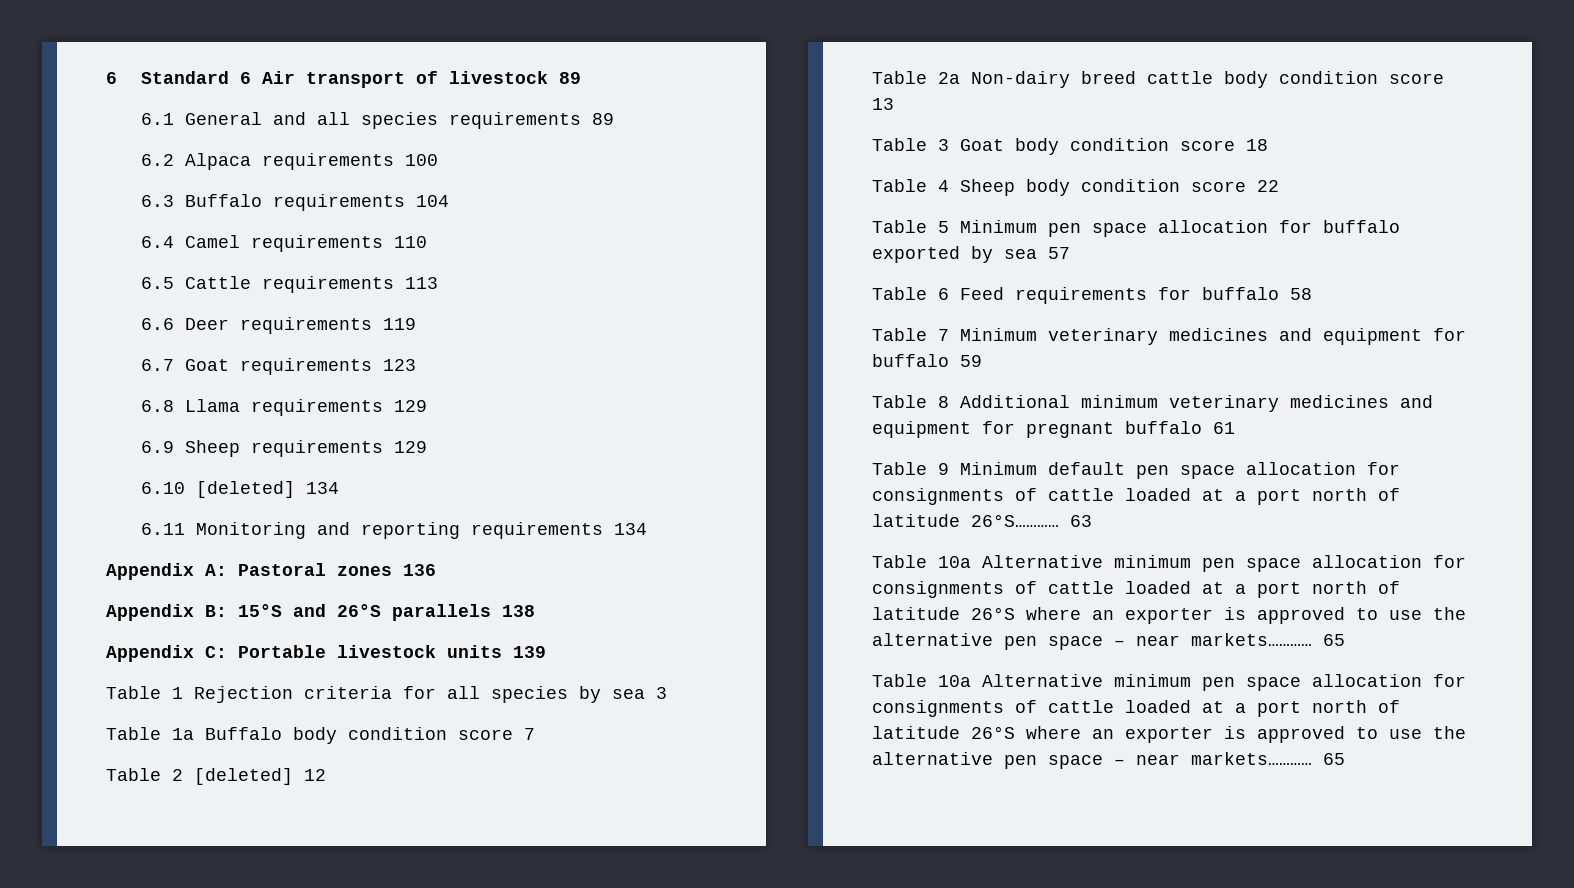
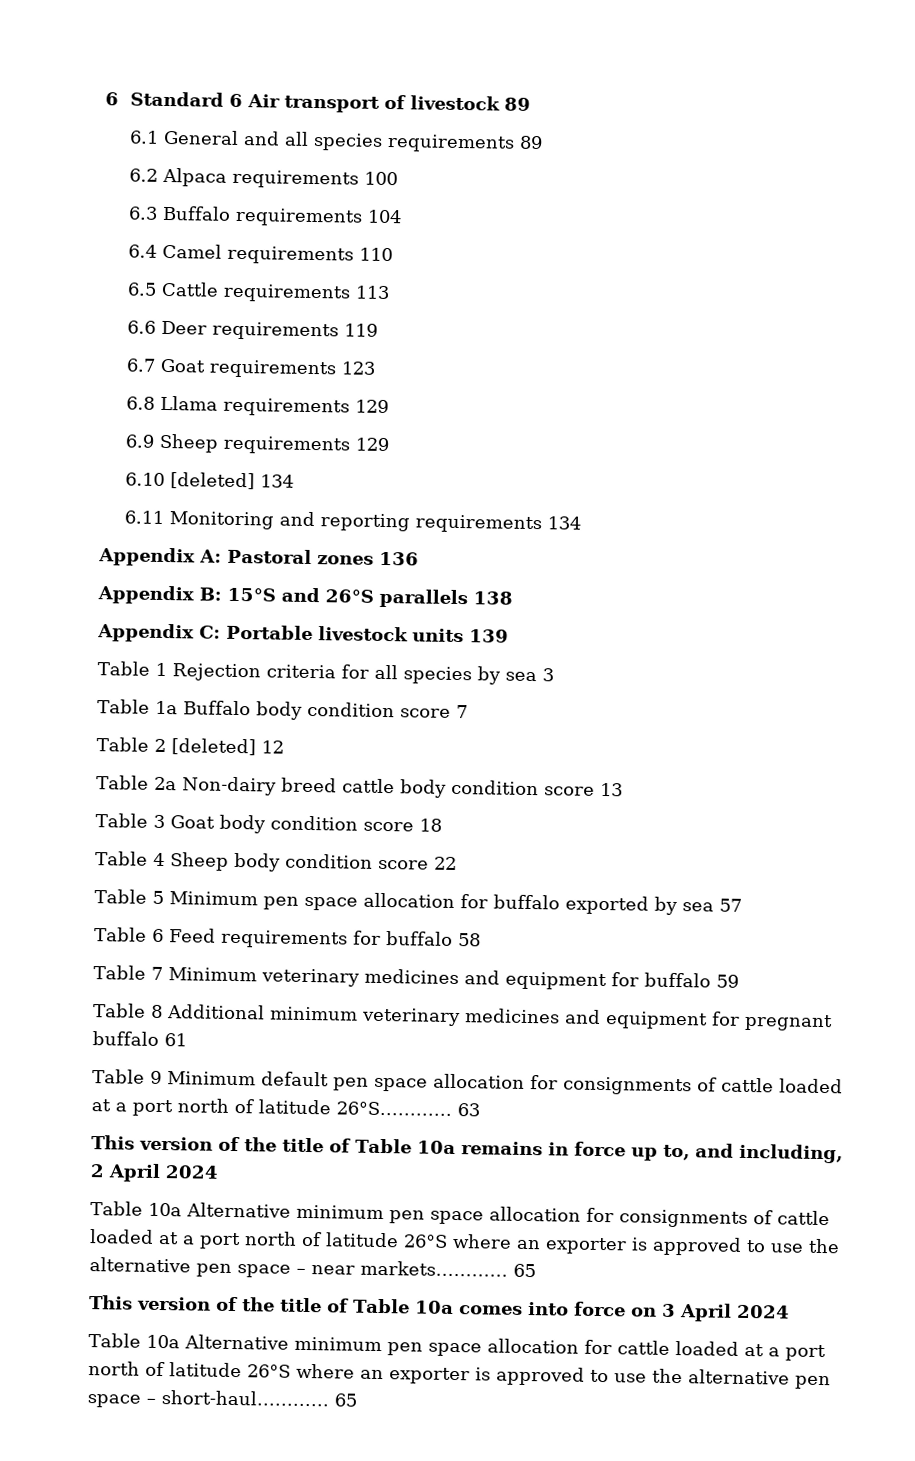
(1092, 521) none -> [91,1135,843,1164] [90,1163,219,1182] // This version of the title of Table 10a remains in force up to, and including, 2 April 2024
[872,674,1466,691] [872,700,1037,717] // Table 10a Alternative minimum pen space allocation for consignments of -> [89,1295,790,1322] [88,1333,612,1357] // This version of the title of Table 10a comes into force on 3 April 2024 // Table 10a Alternative minimum pen space allocation for
[1136,752,1312,765] near markets………… -> [161,1390,329,1407] short-haul…………

